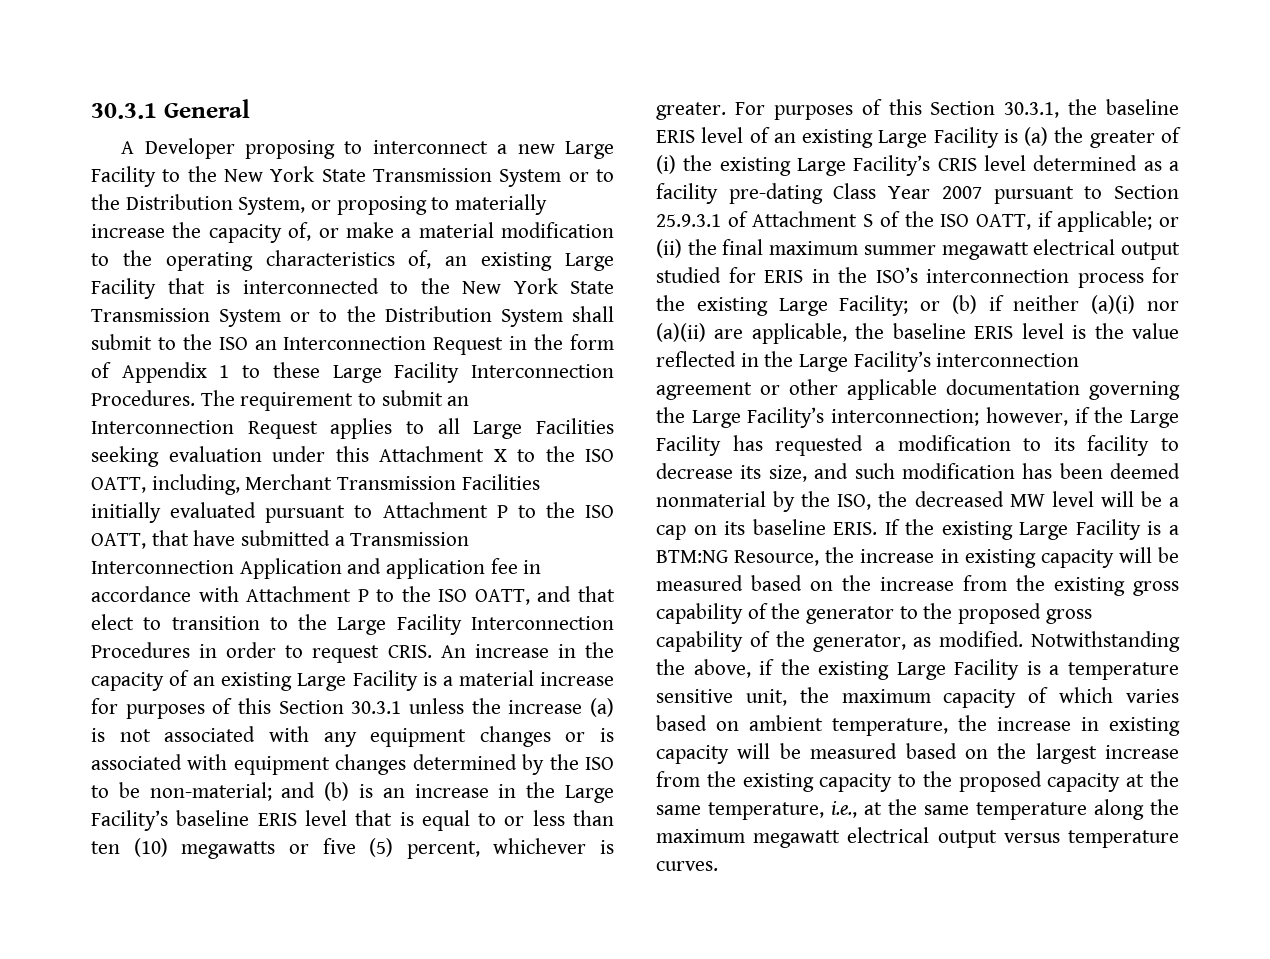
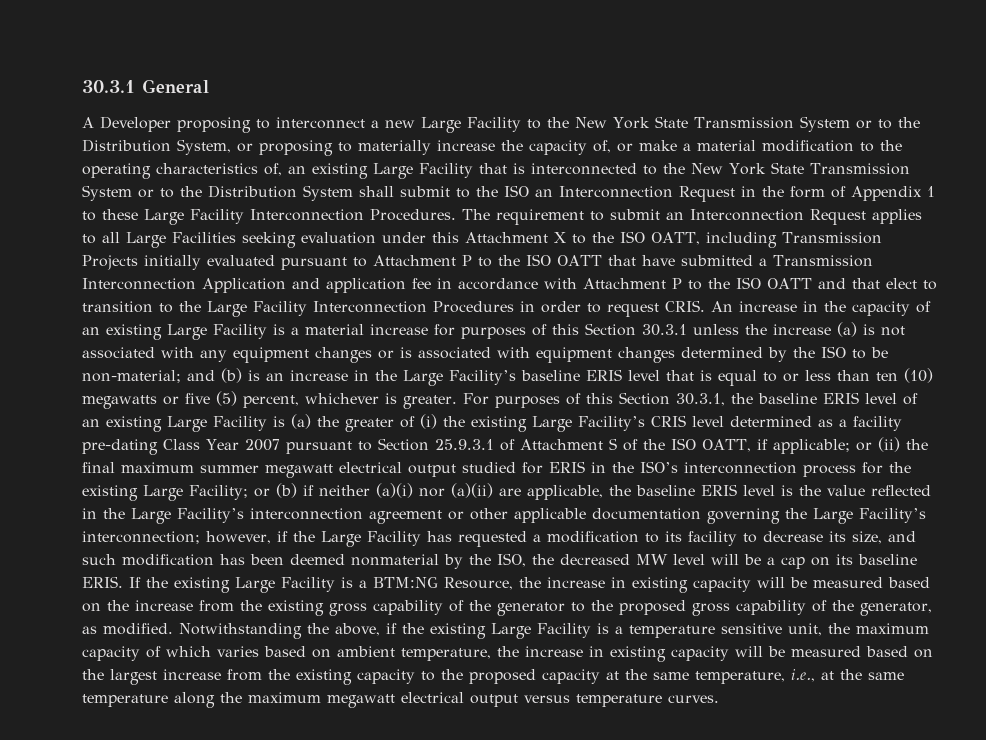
[151,474,540,495] including, Merchant Transmission Facilities -> [705,232,882,248] [82,255,138,270] including Transmission Projects
[91,533,146,549] OATT, -> [557,255,602,266] OATT
[474,589,530,605] OATT, -> [767,278,812,289] OATT

